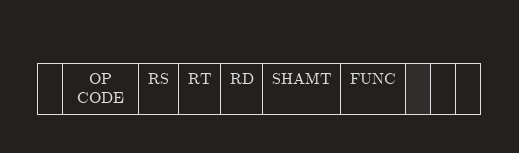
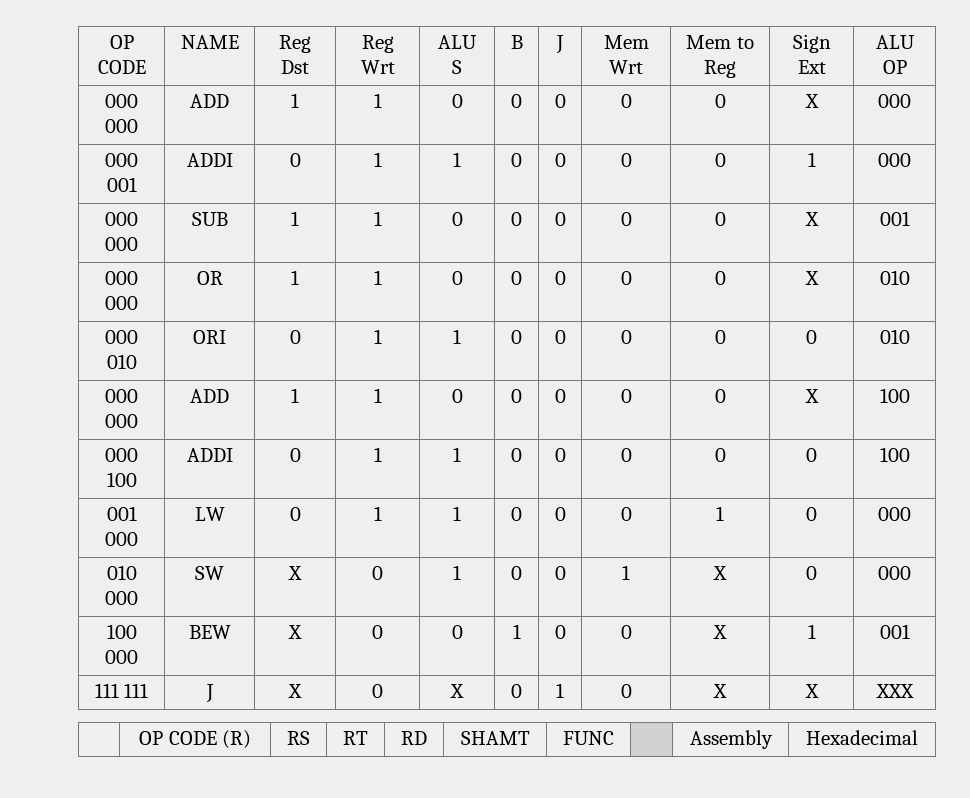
[89,73,112,84] [77,92,124,103] | OP CODE -> [109,35,134,49] [97,60,146,74] [180,35,239,49] [279,35,311,53] [281,60,309,74] [361,35,394,53] [360,60,395,74] [438,35,477,49] [452,60,462,74] [510,35,523,49] [556,35,564,54] [603,35,649,49] [609,60,643,74] [686,35,754,49] [704,60,736,78] [792,34,831,53] [797,60,826,74] [875,35,915,49] [882,60,907,74] [105,94,138,108] [105,119,138,133] [190,94,229,108] [291,93,299,108] [373,93,382,108] [451,94,463,108] [511,94,522,108] [554,94,566,108] [620,94,632,108] [714,94,726,108] [804,94,819,108] [878,94,911,108] [105,153,138,167] [106,177,137,192] [186,153,233,167] [289,153,301,167] [373,152,382,167] [453,152,461,167] [511,153,522,167] [554,153,566,167] [620,153,632,167] [714,153,726,167] [807,152,816,167] [878,153,911,167] [105,212,138,226] [105,237,138,251] [191,212,228,226] [291,211,299,226] [373,211,382,226] [451,212,463,226] [511,212,522,226] [554,212,566,226] [620,212,632,226] [714,212,726,226] [804,212,819,226] [879,211,910,226] [105,271,138,285] [105,296,138,310] [196,271,223,285] [291,270,299,285] [373,270,382,285] [451,271,463,285] [511,271,522,285] [554,271,566,285] [620,271,632,285] [714,271,726,285] [804,271,819,285] [879,270,910,285] [105,330,138,344] [106,354,137,369] [193,330,226,344] [289,330,301,344] [373,329,382,344] [453,329,461,344] [511,330,522,344] [554,330,566,344] [620,330,632,344] [714,330,726,344] [806,330,817,344] [879,329,910,344] [105,389,138,403] [105,414,138,428] [190,389,229,403] [291,388,299,403] [373,388,382,403] [451,389,463,403] [511,389,522,403] [554,389,566,403] [620,389,632,403] [714,389,726,403] [804,389,819,403] [879,388,910,403] [105,448,138,462] [106,472,137,487] [186,448,233,462] [289,448,301,462] [373,447,382,462] [453,447,461,462] [511,448,522,462] [554,448,566,462] [620,448,632,462] [714,448,726,462] [806,448,817,462] [879,447,910,462] [106,506,137,521] [105,532,138,546] [194,507,225,521] [289,507,301,521] [373,506,382,521] [453,506,461,521] [511,507,522,521] [554,507,566,521] [620,507,632,521] [716,506,724,521] [806,507,817,521] [878,507,911,521] [106,565,137,580] [105,591,138,605] [195,566,224,580] [288,566,302,580] [372,566,383,580] [453,565,461,580] [511,566,522,580] [554,566,566,580] [622,565,630,580] [713,566,727,580] [806,566,817,580] [878,566,911,580] [106,624,137,639] [105,650,138,664] [188,625,231,639] [288,625,302,639] [372,625,383,639] [451,625,463,639] [512,624,521,639] [554,625,566,639] [620,625,632,639] [713,625,727,639] [807,624,816,639] [879,624,910,639] [94,683,149,698] [205,684,214,703] [288,684,302,698] [372,684,383,698] [450,684,464,698] [511,684,522,698] [556,683,564,698] [620,684,632,698] [713,684,727,698] [804,684,819,698] [875,684,914,698] [138,730,252,749] OP CODE | NAME | Reg Dst | Reg Wrt | ALU S | B | J | Mem Wrt | Mem to Reg | Sign Ext | ALU OP // 000 000 | ADD | 1 | 1 | 0 | 0 | 0 | 0 | 0 | X | 000 // 000 001 | ADDI | 0 | 1 | 1 | 0 | 0 | 0 | 0 | 1 | 000 // 000 000 | SUB | 1 | 1 | 0 | 0 | 0 | 0 | 0 | X | 001 // 000 000 | OR | 1 | 1 | 0 | 0 | 0 | 0 | 0 | X | 010 // 000 010 | ORI | 0 | 1 | 1 | 0 | 0 | 0 | 0 | 0 | 010 // 000 000 | ADD | 1 | 1 | 0 | 0 | 0 | 0 | 0 | X | 100 // 000 100 | ADDI | 0 | 1 | 1 | 0 | 0 | 0 | 0 | 0 | 100 // 001 000 | LW | 0 | 1 | 1 | 0 | 0 | 0 | 1 | 0 | 000 // 010 000 | SW | X | 0 | 1 | 0 | 0 | 1 | X | 0 | 000 // 100 000 | BEW | X | 0 | 0 | 1 | 0 | 0 | X | 1 | 001 // 111 111 | J | X | 0 | X | 0 | 1 | 0 | X | X | XXX // | OP CODE (R)
(396, 78) | -> [689,730,773,749] [806,730,918,745] Assembly | Hexadecimal

